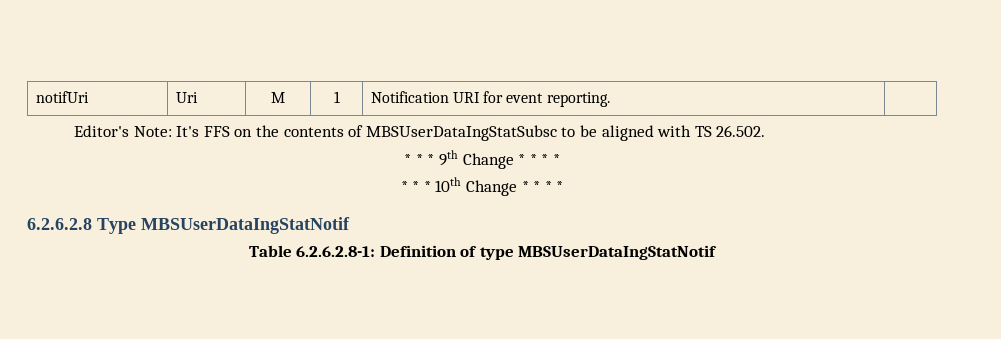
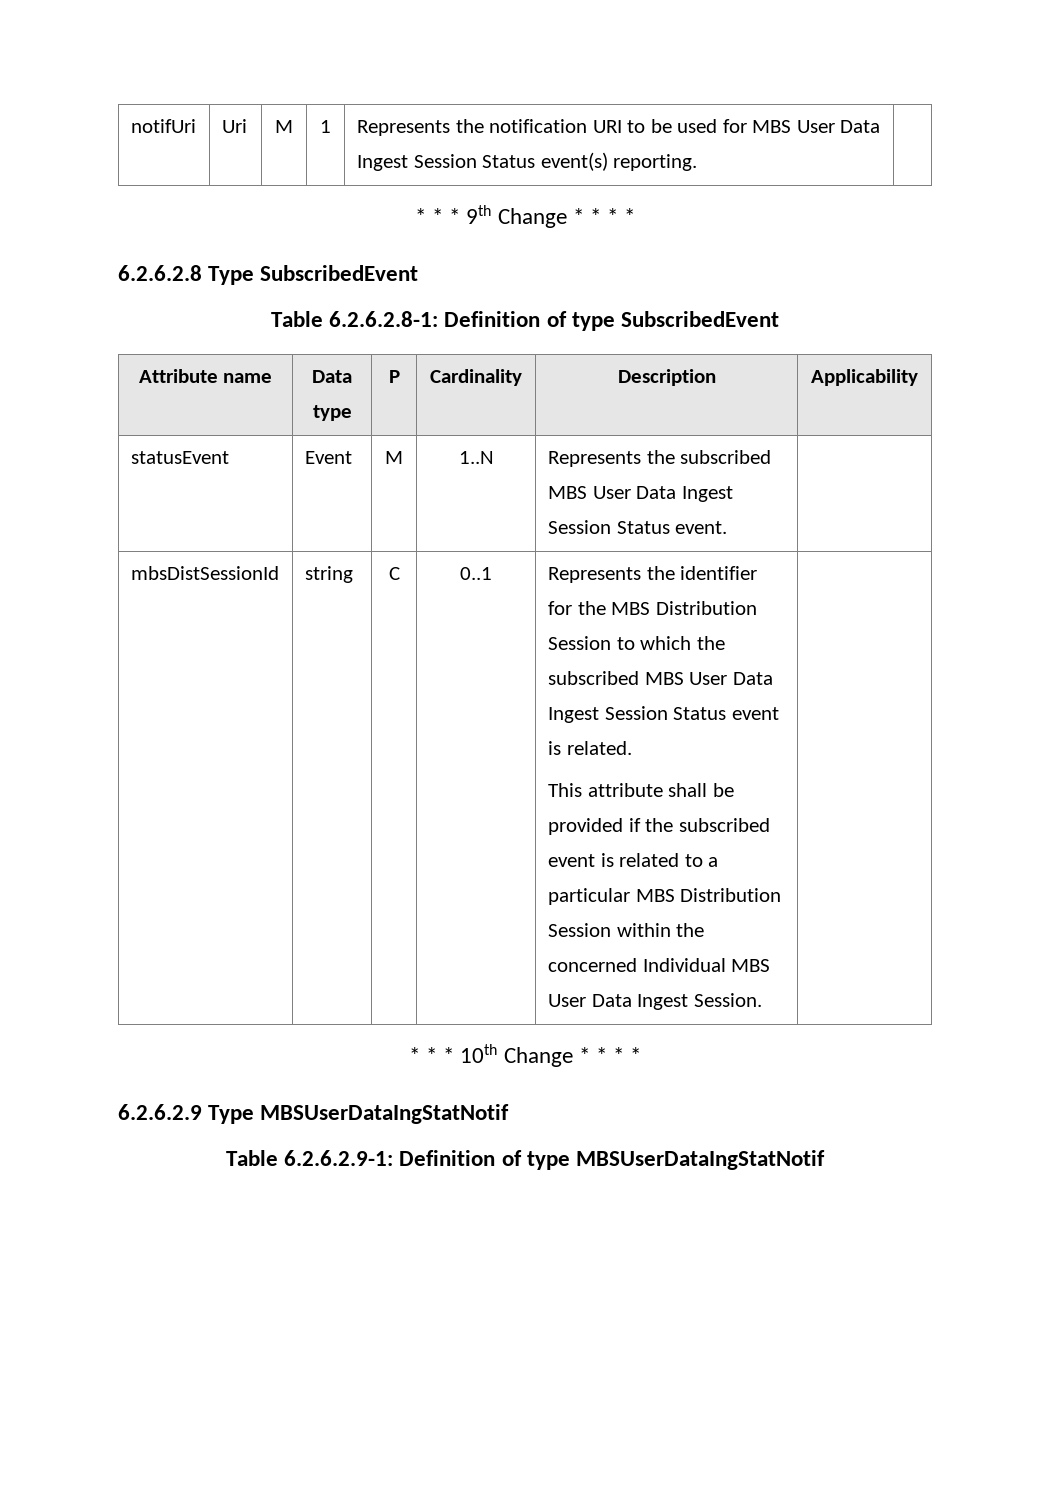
[370,91,610,107] [74,125,766,141] Notification URI for event reporting. | // Editor's Note: It's FFS on the contents of MBSUserDataIngStatSubsc to be aligned with TS 26.502. -> [356,119,881,136] [356,152,698,171] Represents the notification URI to be used for MBS User Data Ingest Session Status event(s) reporting. |
(560, 159) none -> [118,265,419,285] [270,311,780,331] [138,369,273,383] [312,370,352,383] [312,405,352,421] [388,370,400,383] [430,369,522,386] [617,369,716,386] [811,369,918,386] [130,451,229,464] [304,451,352,464] [385,451,403,464] [458,451,494,464] [547,450,772,467] [547,486,733,502] [547,520,728,534] [130,566,279,580] [304,566,353,583] [388,567,400,580] [460,567,492,580] [547,566,758,583] [547,601,757,615] [547,636,725,650] [547,671,773,685] [547,706,779,723] [547,741,632,755] [547,783,734,797] [547,818,770,835] [547,853,719,867] [547,888,782,905] [547,923,705,937] [547,958,771,972] [547,993,762,1010] // 6.2.6.2.8 Type SubscribedEvent // Table 6.2.6.2.8-1: Definition of type SubscribedEvent // Attribute name | Data type | P | Cardinality | Description | Applicability // statusEvent | Event | M | 1..N | Represents the subscribed MBS User Data Ingest Session Status event. | // mbsDistSessionId | string | C | 0..1 | Represents the identifier for the MBS Distribution Session to which the subscribed MBS User Data Ingest Session Status event is related. // This attribute shall be provided if the subscribed event is related to a particular MBS Distribution Session within the concerned Individual MBS User Data Ingest Session. |
[27,218,92,230] 6.2.6.2.8 -> [118,1104,202,1120] 6.2.6.2.9
[296,246,376,257] 6.2.6.2.8-1: -> [284,1150,394,1166] 6.2.6.2.9-1:

